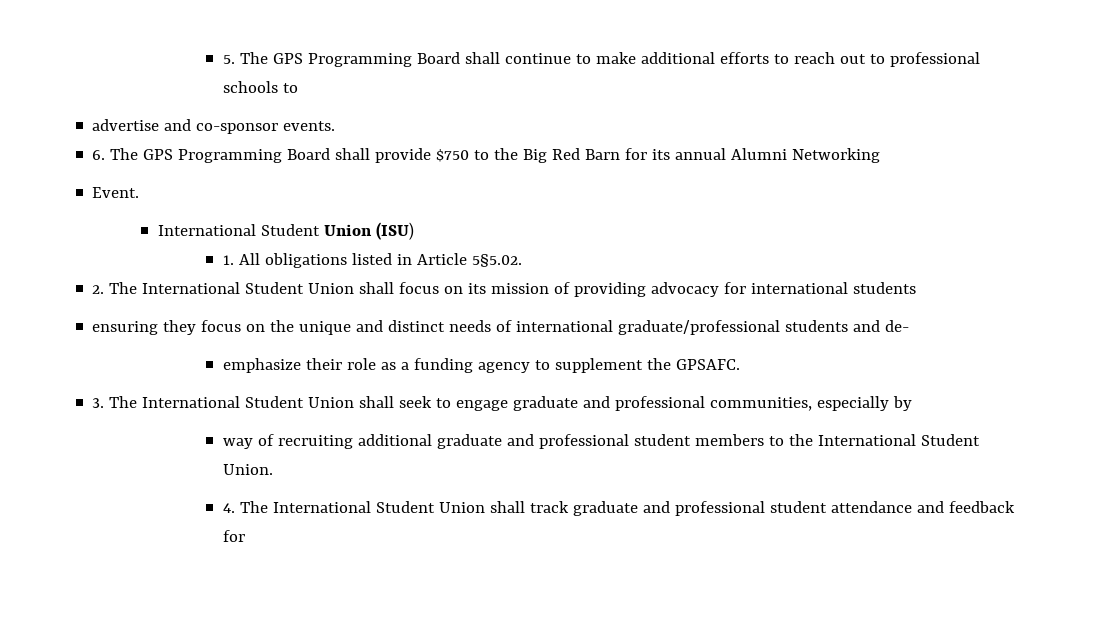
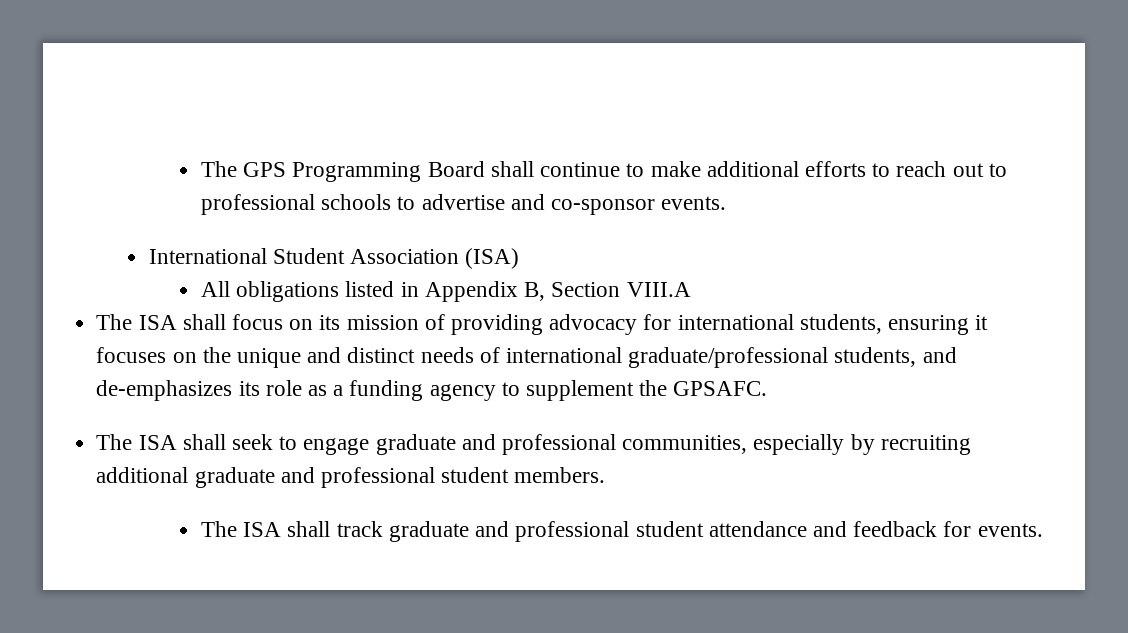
[223,55,236,64] 5. -> (201, 169) none
(299, 88) // -> (416, 203) none
[92,148,881,163] [92,187,140,198] [157,222,414,240] [223,255,235,265] // 6. The GPS Programming Board shall provide $750 to the Big Red Barn for its annual Alumni Networking // Event. // International Student Union (ISU) // 1. -> [148,248,520,269] // International Student Association (ISA) //
[417,253,523,267] [92,282,355,294] Article 5§5.02. // 2. The International Student Union -> [424,281,691,302] [96,314,177,330] Appendix B, Section VIII.A // The ISA
[853,282,917,294] [92,320,242,335] students // ensuring they focus -> [799,314,989,335] [96,347,167,363] students, ensuring it focuses
[785,320,910,332] [223,358,343,373] students and de- // emphasize their -> [834,347,957,367] [96,380,260,401] students, and de-emphasizes its
[92,396,355,408] 3. The International Student Union -> [96,434,177,450] The ISA
[223,434,275,449] // way of -> (875, 444) none
[695,434,981,446] [223,464,274,475] [223,501,486,513] members to the International Student Union. // 4. The International Student Union -> [514,467,606,483] [201,521,282,537] members. // The ISA
(246, 536) none -> [977,523,1043,537] events.

